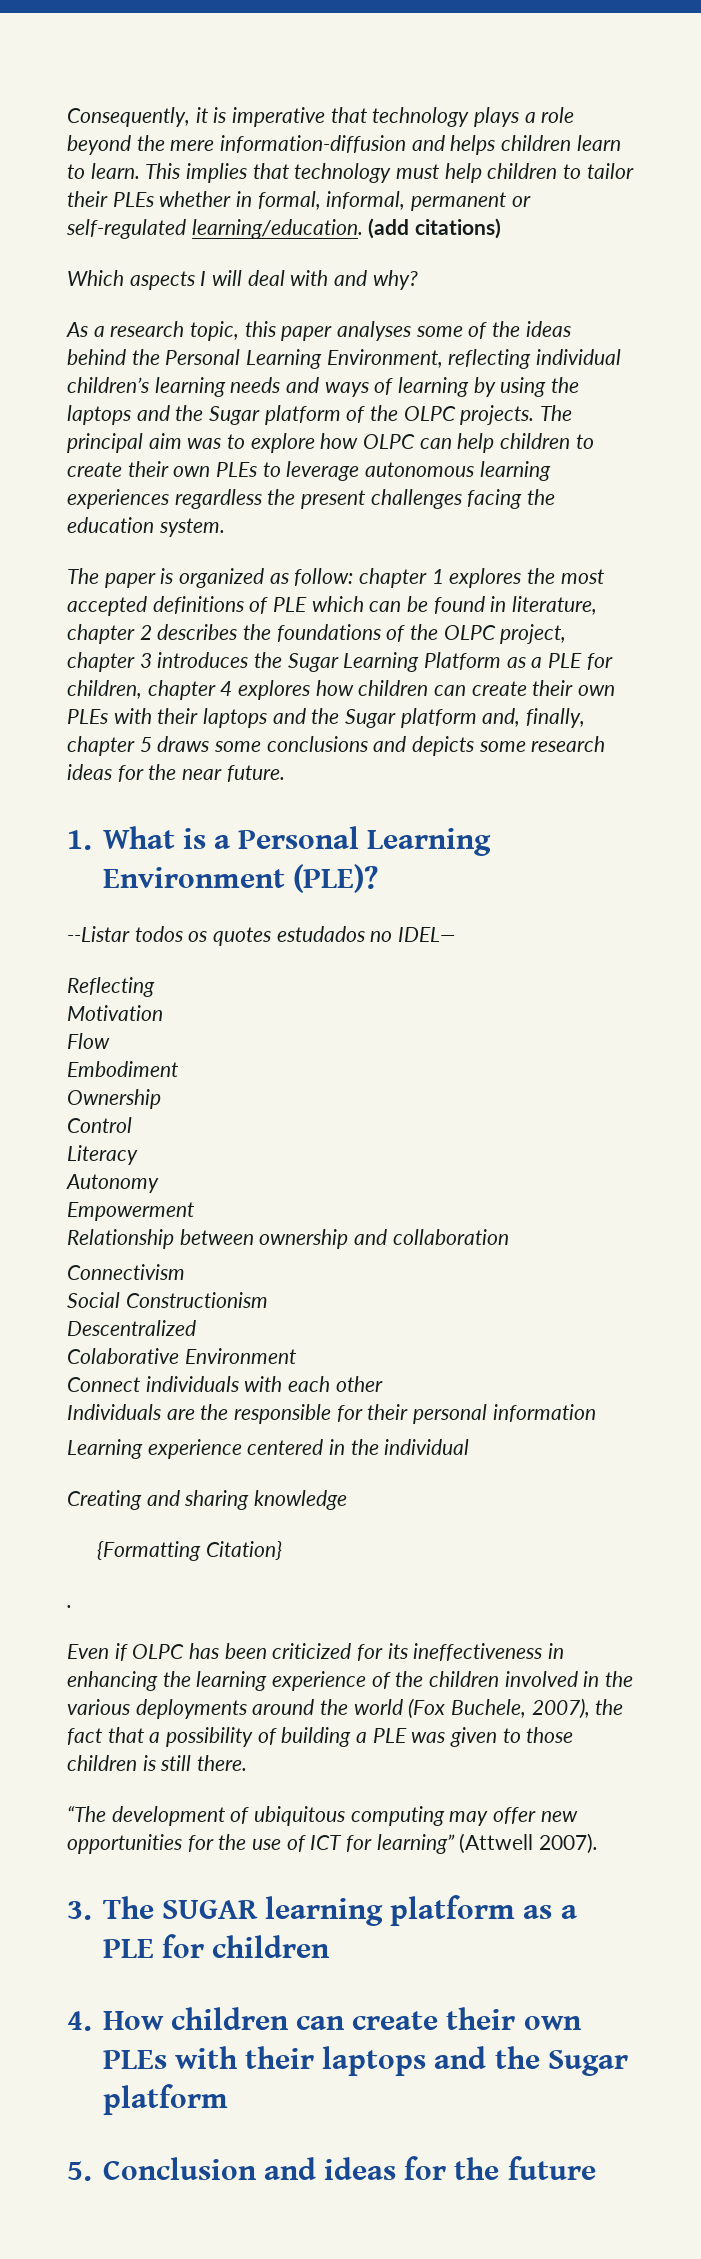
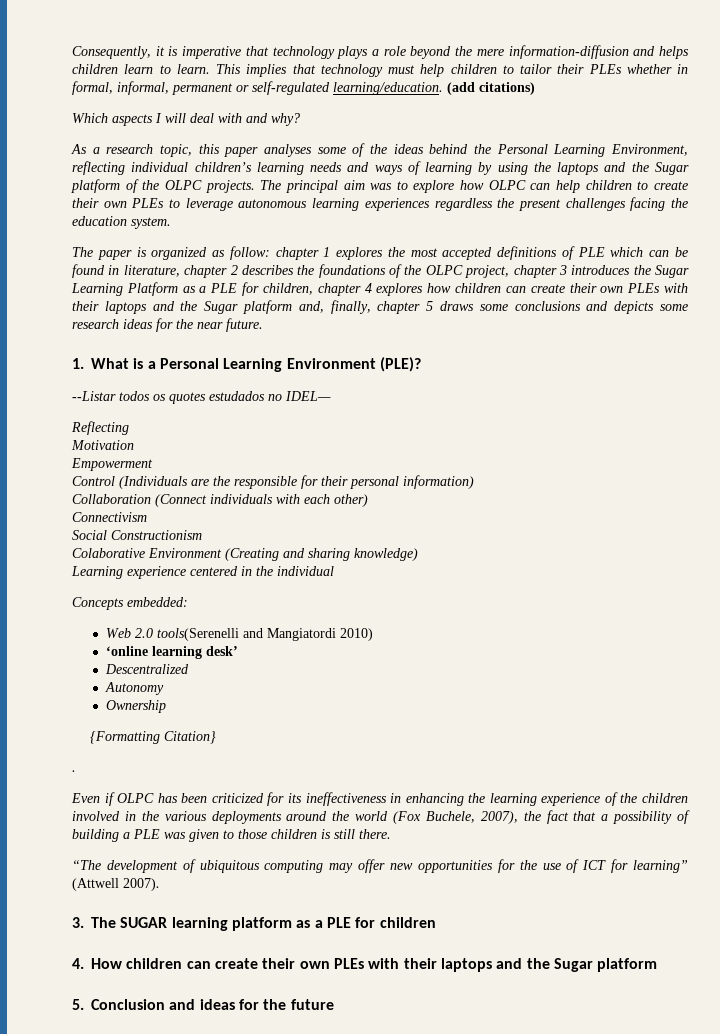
[67,1033,110,1049] [67,1061,179,1077] [67,1089,161,1109] [67,1117,132,1133] [67,1145,138,1165] [66,1174,159,1193] [67,1202,195,1221] [67,1229,509,1249] Flow // Embodiment // Ownership // Control // Literacy // Autonomy // Empowerment // Relationship between ownership and collaboration -> [71,458,153,471] [72,475,474,489] [72,494,368,507] Empowerment // Control (Individuals are the responsible for their personal information) // Collaboration (Connect individuals with each other)
[67,1320,196,1336] // Descentralized -> (202, 535) none
[67,1376,383,1392] [67,1404,596,1424] // Connect individuals with each other // Individuals are the responsible for their personal information -> [225,548,418,561] (Creating and sharing knowledge)
[67,1490,348,1510] Creating and sharing knowledge -> [72,597,188,610] [105,628,373,641] [105,646,238,659] [104,664,189,674] [104,682,164,695] [105,700,166,713] Concepts embedded: // Web 2.0 tools(Serenelli and Mangiatordi 2010) // ‘online learning desk’ // Descentralized // Autonomy // Ownership

